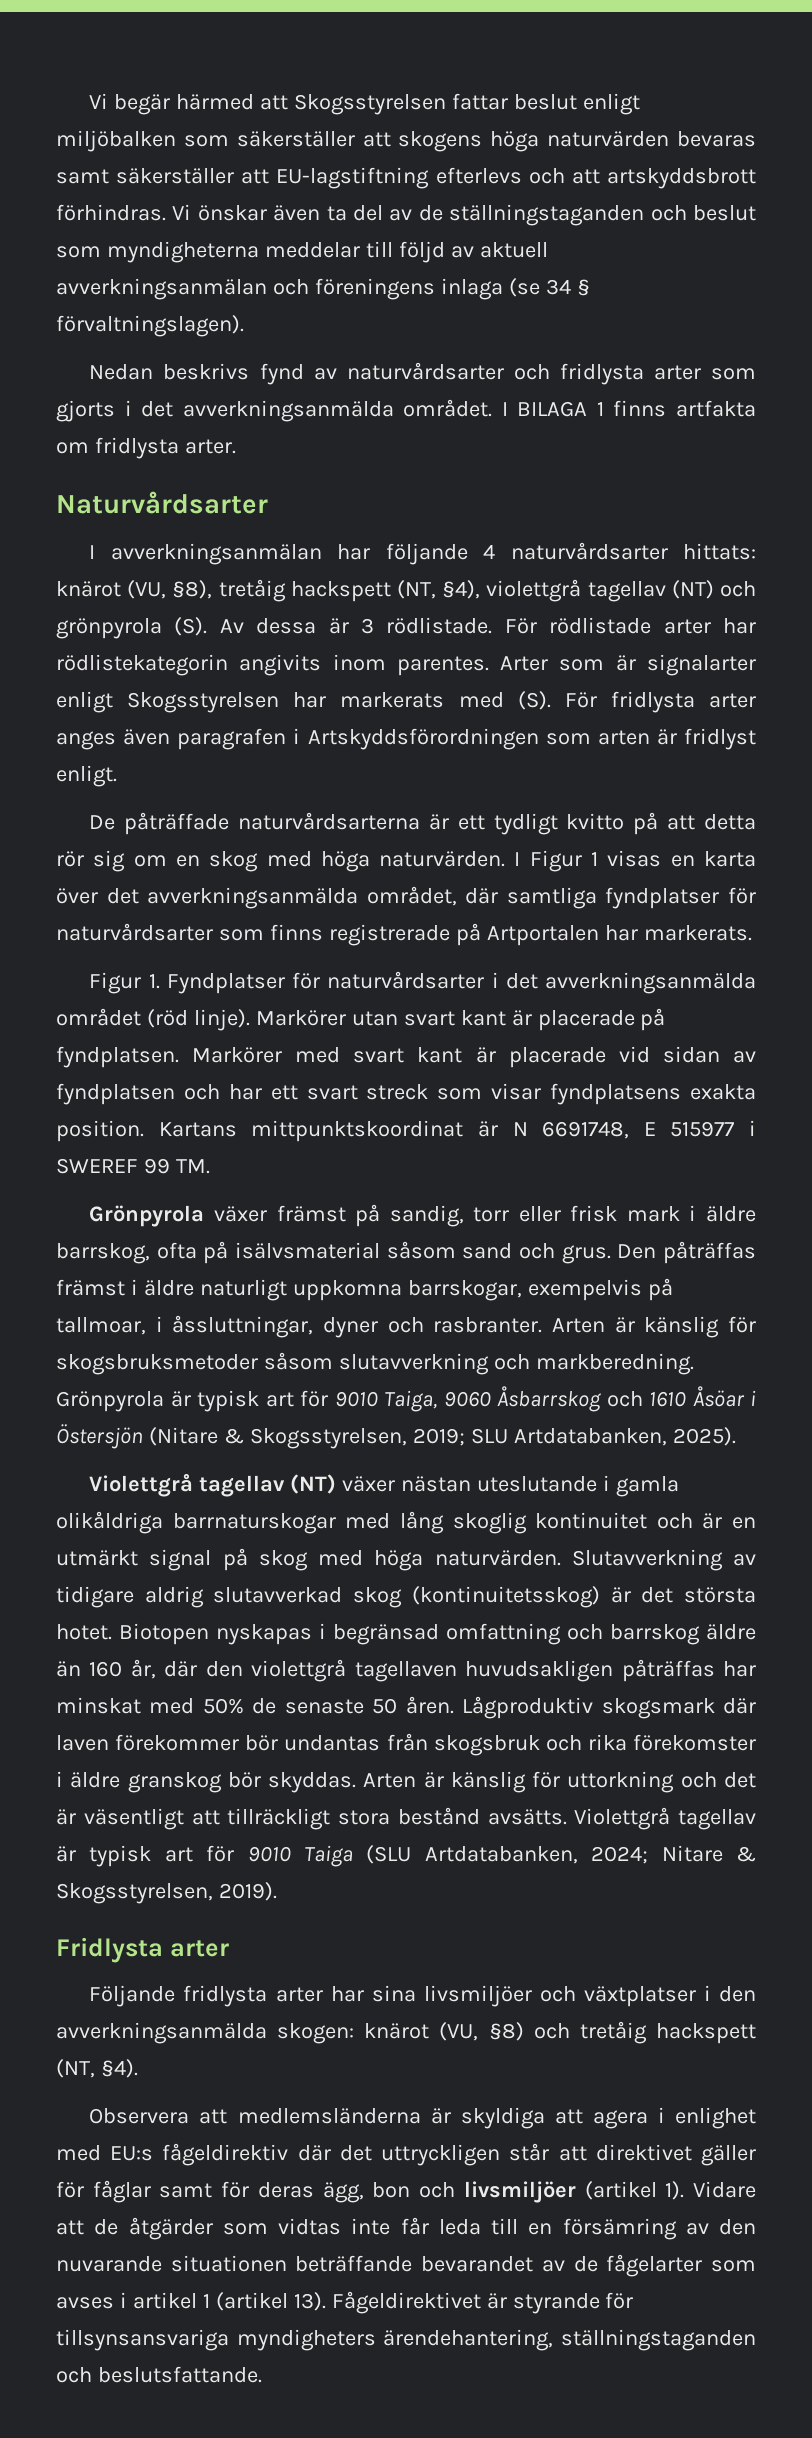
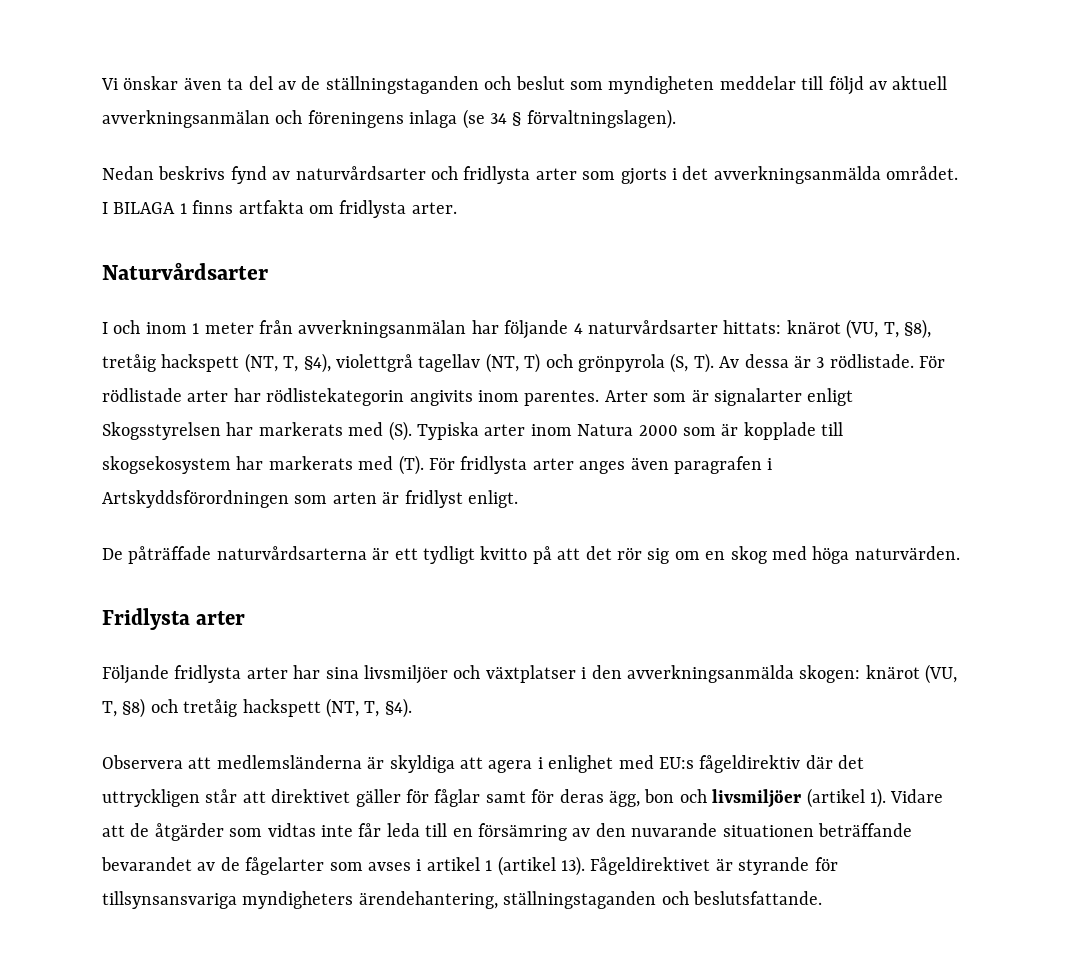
[89,93,640,115] [56,130,757,152] [56,167,757,189] [56,204,192,221] Vi begär härmed att Skogsstyrelsen fattar beslut enligt miljöbalken som säkerställer att skogens höga naturvärden bevaras samt säkerställer att EU-lagstiftning efterlevs och att artskyddsbrott förhindras. Vi -> [101,78,118,90] Vi
[106,241,259,263] myndigheterna -> [608,76,715,94] myndigheten
(96, 552) none -> [113,320,293,334] och inom 1 meter från
(167, 589) none -> [883,322,899,338] T,
(436, 589) none -> [283,356,299,372] T,
[671,580,757,599] [56,617,208,639] (NT) och grönpyrola (S). -> [485,353,714,373] (NT, T) och grönpyrola (S, T).
(551, 700) none -> [417,422,844,440] [102,455,424,475] Typiska arter inom Natura 2000 som är kopplade till skogsekosystem har markerats med (T).
[704,814,757,830] detta -> [585,546,612,560] det
[514,850,756,872] [56,886,756,909] [56,923,752,946] [89,971,756,994] [56,1008,666,1031] [56,1046,756,1068] [56,1083,757,1105] [56,1120,756,1142] [56,1158,210,1174] [89,1204,756,1227] [56,1241,756,1264] [56,1278,673,1301] [56,1315,756,1338] [56,1352,694,1375] [56,1386,756,1412] [56,1424,736,1449] [89,1473,679,1497] [56,1511,756,1534] [56,1548,756,1571] [56,1586,756,1608] [56,1623,756,1645] [56,1659,756,1682] [56,1696,756,1719] [56,1733,756,1756] [56,1771,756,1793] [56,1807,756,1830] [56,1845,756,1867] [56,1882,277,1904] I Figur 1 visas en karta över det avverkningsanmälda området, där samtliga fyndplatser för naturvårdsarter som finns registrerade på Artportalen har markerats. // Figur 1. Fyndplatser för naturvårdsarter i det avverkningsanmälda området (röd linje). Markörer utan svart kant är placerade på fyndplatsen. Markörer med svart kant är placerade vid sidan av fyndplatsen och har ett svart streck som visar fyndplatsens exakta position. Kartans mittpunktskoordinat är N 6691748, E 515977 i SWEREF 99 TM. // Grönpyrola växer främst på sandig, torr eller frisk mark i äldre barrskog, ofta på isälvsmaterial såsom sand och grus. Den påträffas främst i äldre naturligt uppkomna barrskogar, exempelvis på tallmoar, i åssluttningar, dyner och rasbranter. Arten är känslig för skogsbruksmetoder såsom slutavverkning och markberedning. Grönpyrola är typisk art för 9010 Taiga, 9060 Åsbarrskog och 1610 Åsöar i Östersjön (Nitare & Skogsstyrelsen, 2019; SLU Artdatabanken, 2025). // Violettgrå tagellav (NT) växer nästan uteslutande i gamla olikåldriga barrnaturskogar med lång skoglig kontinuitet och är en utmärkt signal på skog med höga naturvärden. Slutavverkning av tidigare aldrig slutavverkad skog (kontinuitetsskog) är det största hotet. Biotopen nyskapas i begränsad omfattning och barrskog äldre än 160 år, där den violettgrå tagellaven huvudsakligen påträffas har minskat med 50% de senaste 50 åren. Lågproduktiv skogsmark där laven förekommer bör undantas från skogsbruk och rika förekomster i äldre granskog bör skyddas. Arten är känslig för uttorkning och det är väsentligt att tillräckligt stora bestånd avsätts. Violettgrå tagellav är typisk art för 9010 Taiga (SLU Artdatabanken, 2024; Nitare & Skogsstyrelsen, 2019). -> (960, 553) none
(479, 2031) none -> [102,701,117,717] T,
(95, 2068) none -> [364,701,380,717] T,

